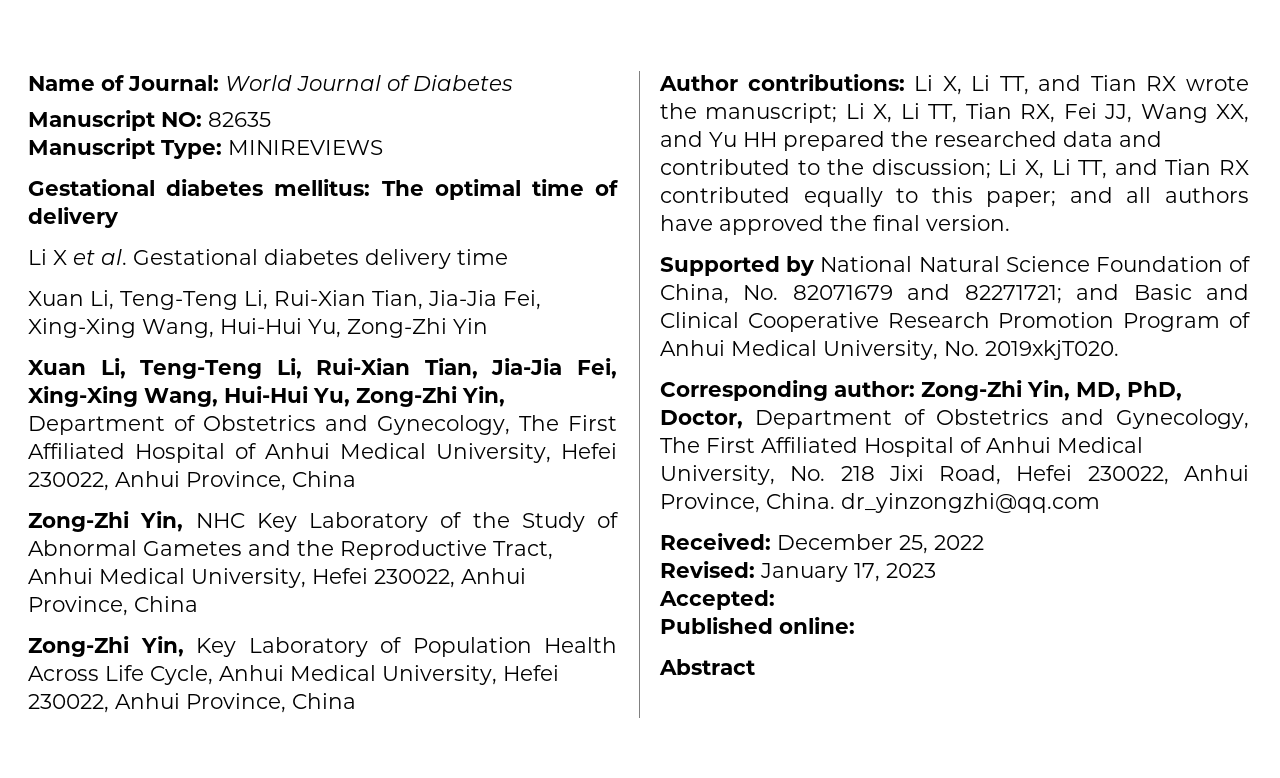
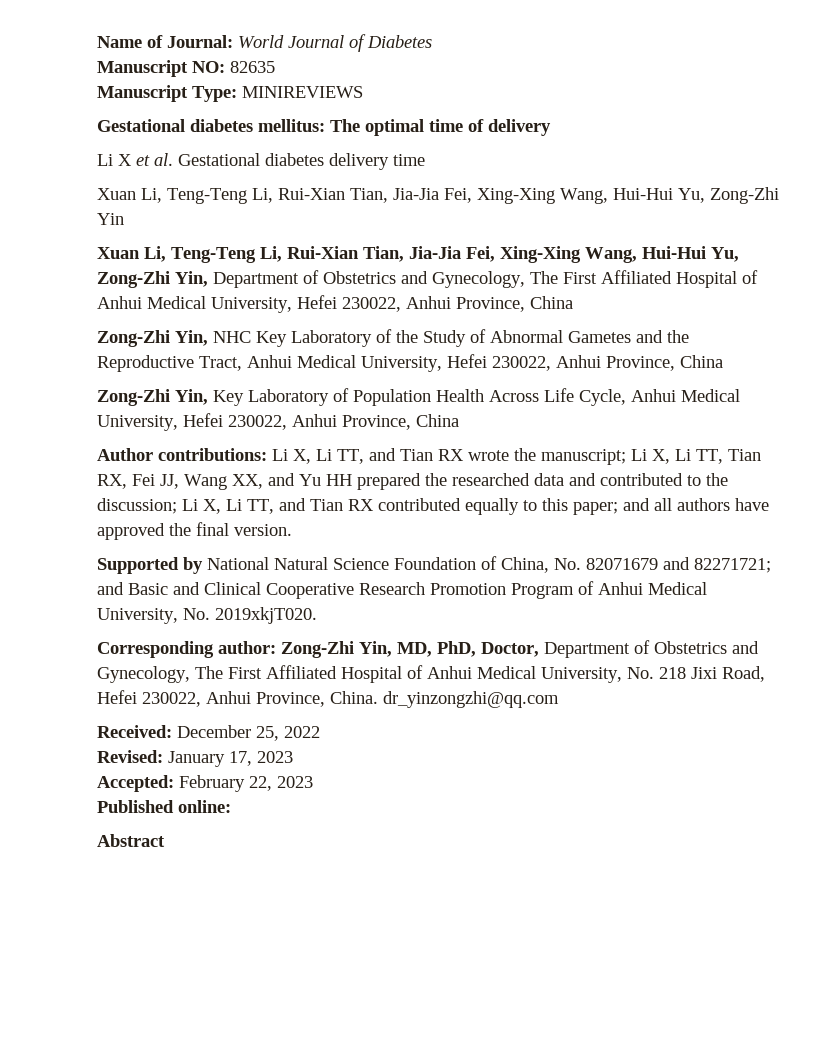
(775, 600) none -> [179,775,313,792] February 22, 2023

